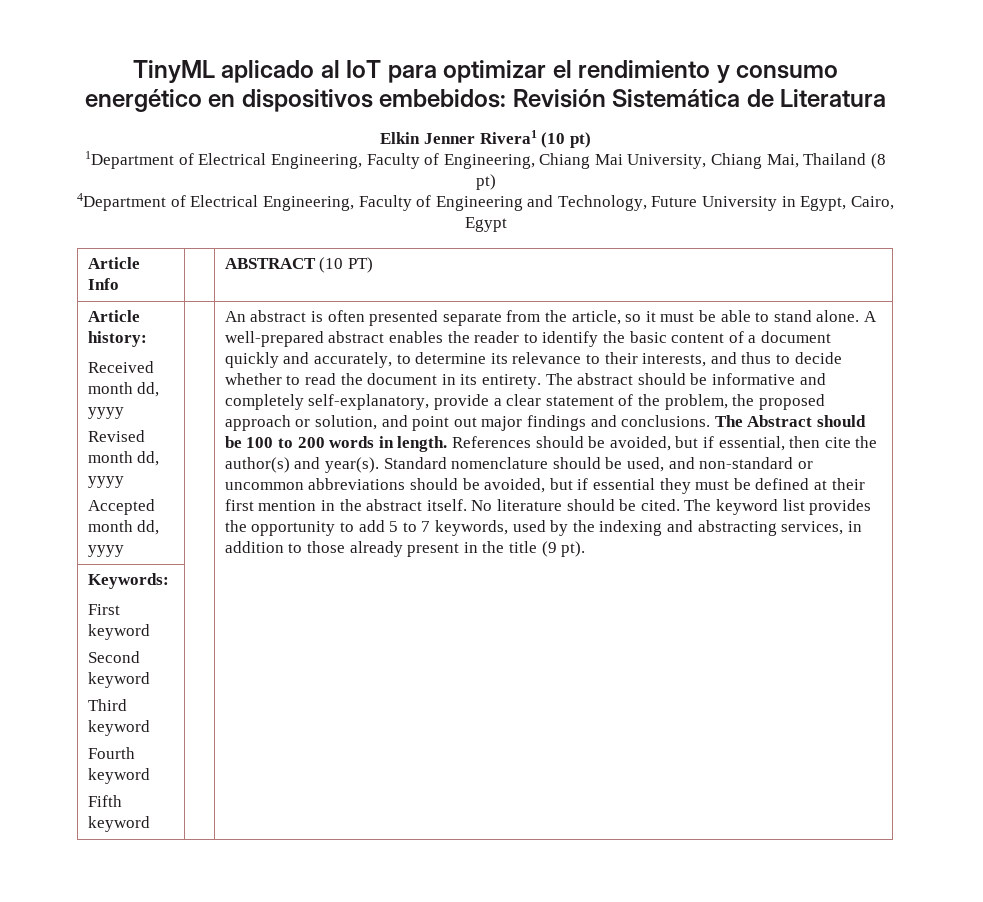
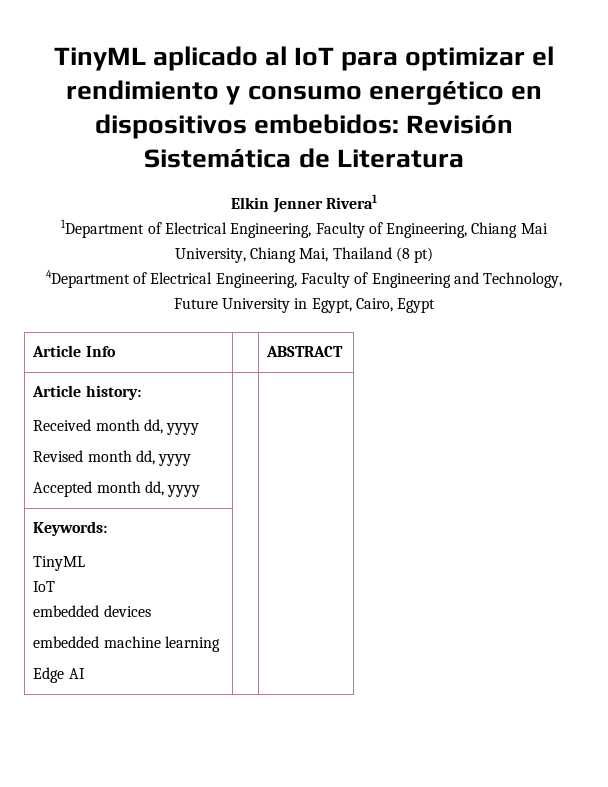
[541,132,591,148] (10 pt) -> (377, 201) none
[319,257,374,273] (10 PT) -> (344, 351) none
[224,310,877,326] [224,331,831,347] [224,352,842,368] [224,373,826,389] [224,394,825,410] [224,415,866,431] [224,436,878,452] [224,457,813,473] [224,478,865,494] [224,499,872,515] [224,520,862,536] [224,541,586,557] [87,573,169,589] [87,604,120,615] [87,624,150,640] [87,651,140,663] [87,672,150,688] [87,699,127,711] [87,720,150,736] [87,747,135,759] [87,768,150,784] [87,795,122,807] [87,816,150,832] An abstract is often presented separate from the article, so it must be able to stand alone. A well-prepared abstract enables the reader to identify the basic content of a document quickly and accurately, to determine its relevance to their interests, and thus to decide whether to read the document in its entirety. The abstract should be informative and completely self-explanatory, provide a clear statement of the problem, the proposed approach or solution, and point out major findings and conclusions. The Abstract should be 100 to 200 words in length. References should be avoided, but if essential, then cite the author(s) and year(s). Standard nomenclature should be used, and non-standard or uncommon abbreviations should be avoided, but if essential they must be defined at their first mention in the abstract itself. No literature should be cited. The keyword list provides the opportunity to add 5 to 7 keywords, used by the indexing and abstracting services, in addition to those already present in the title (9 pt). // Keywords: // First keyword // Second keyword // Third keyword // Fourth keyword // Fifth keyword -> [33,521,108,536] [33,556,86,571] [33,581,56,592] [33,605,151,617] [33,636,221,652] [33,667,85,683] // Keywords: // TinyML // IoT // embedded devices // embedded machine learning // Edge AI

